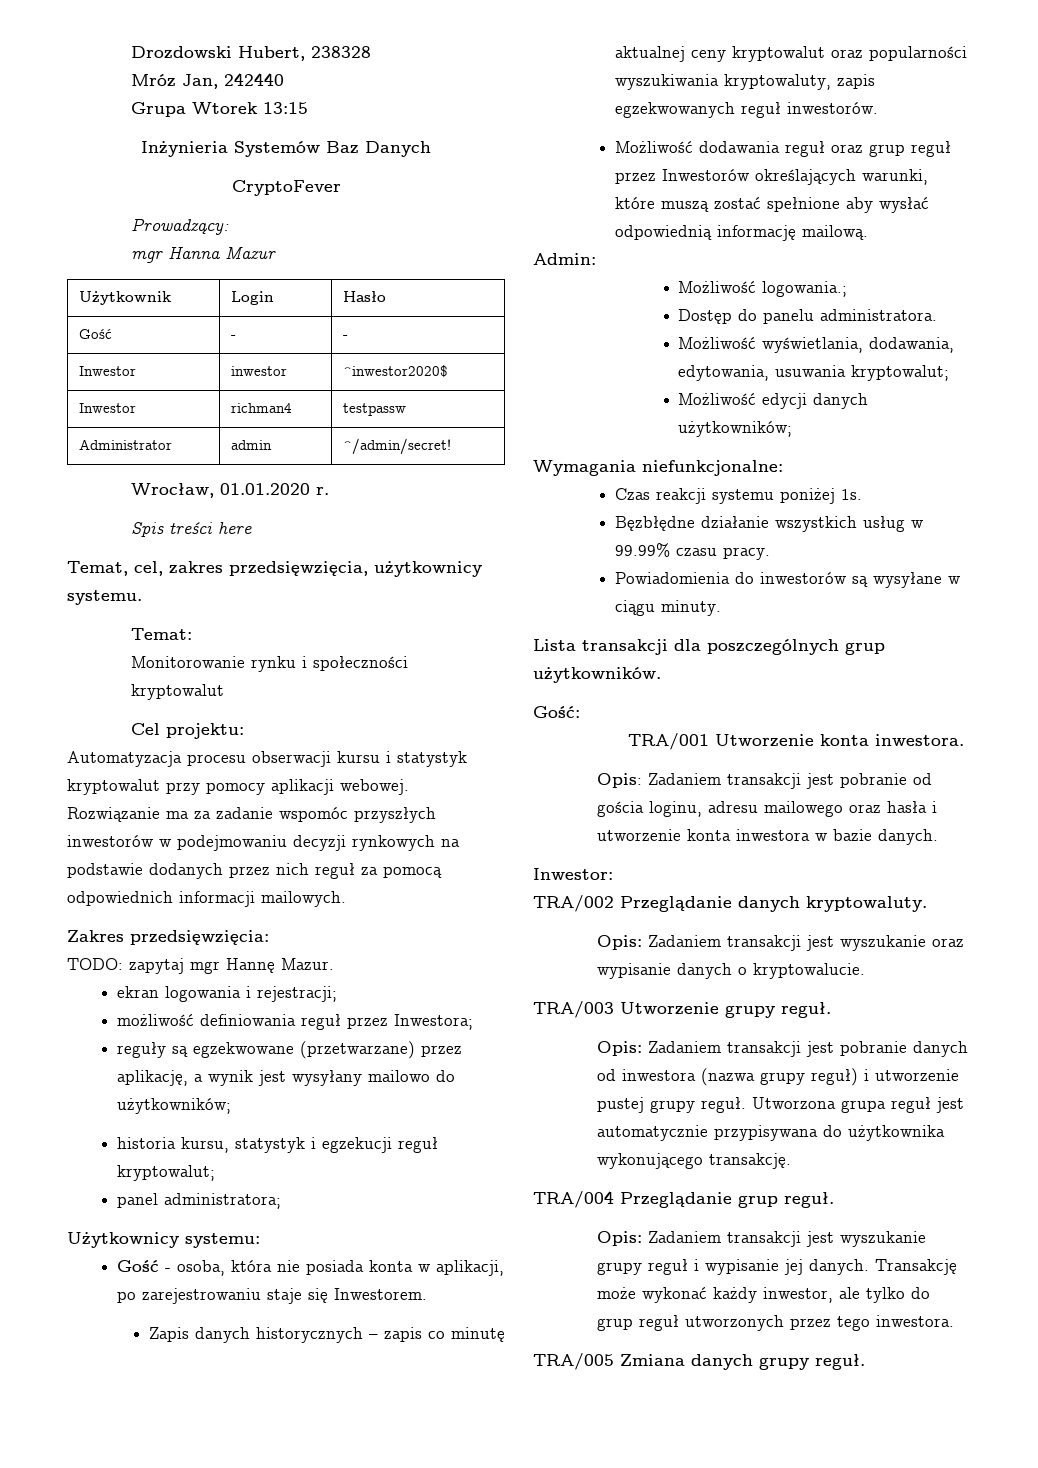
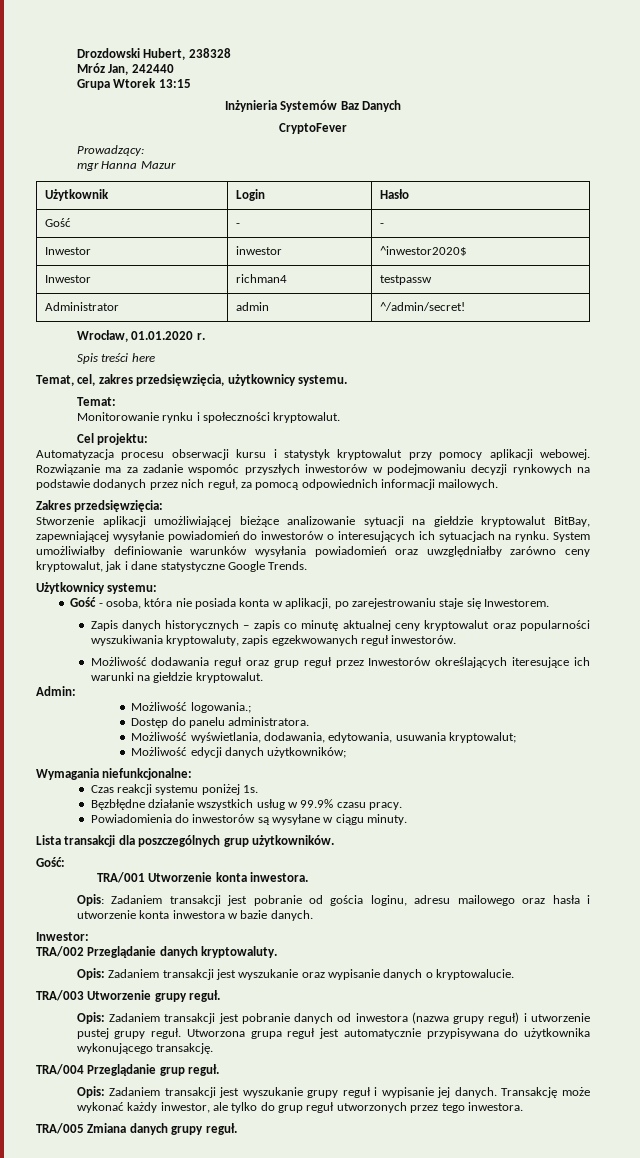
[130,684,224,700] kryptowalut -> [273,412,341,423] kryptowalut.
[315,863,355,879] reguł -> [207,479,238,490] reguł,
[67,958,334,974] [116,986,337,1002] [116,1014,473,1030] [116,1041,462,1059] [116,1070,455,1086] [116,1098,231,1114] [116,1137,438,1153] [116,1165,215,1181] [116,1193,281,1209] TODO: zapytaj mgr Hannę Mazur. // ekran logowania i rejestracji; // możliwość definiowania reguł przez Inwestora; // reguły są egzekwowane (przetwarzane) przez aplikację, a wynik jest wysyłany mailowo do użytkowników; // historia kursu, statystyk i egzekucji reguł kryptowalut; // panel administratora; -> [36,516,590,527] [36,531,590,542] [36,546,590,557] [36,561,308,572] Stworzenie aplikacji umożliwiającej bieżące analizowanie sytuacji na giełdzie kryptowalut BitBay, zapewniającej wysyłanie powiadomień do inwestorów o interesujących ich sytuacjach na rynku. System umożliwiałby definiowanie warunków wysyłania powiadomień oraz uwzględniałby zarówno ceny kryptowalut, jak i dane statystyczne Google Trends.
[861,169,928,185] [614,197,929,213] [614,225,868,241] warunki, które muszą zostać spełnione aby wysłać odpowiednią informację mailową. -> [512,657,590,668] [90,672,263,683] iteresujące ich warunki na giełdzie kryptowalut.
[614,543,670,557] 99.99% -> [300,799,334,808] 99.9%

